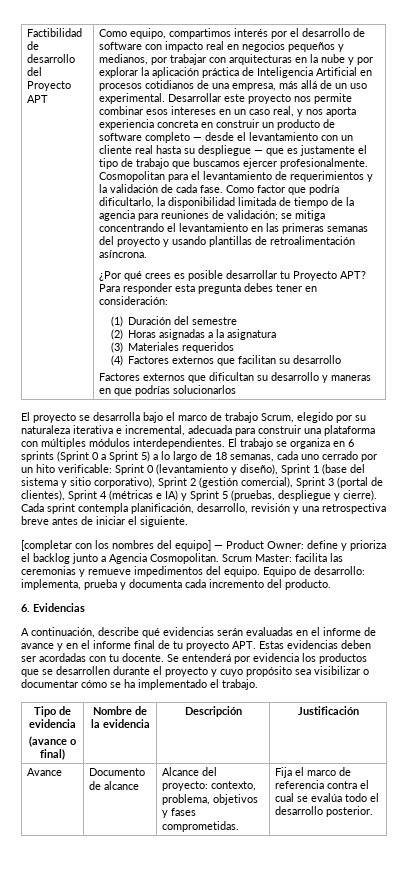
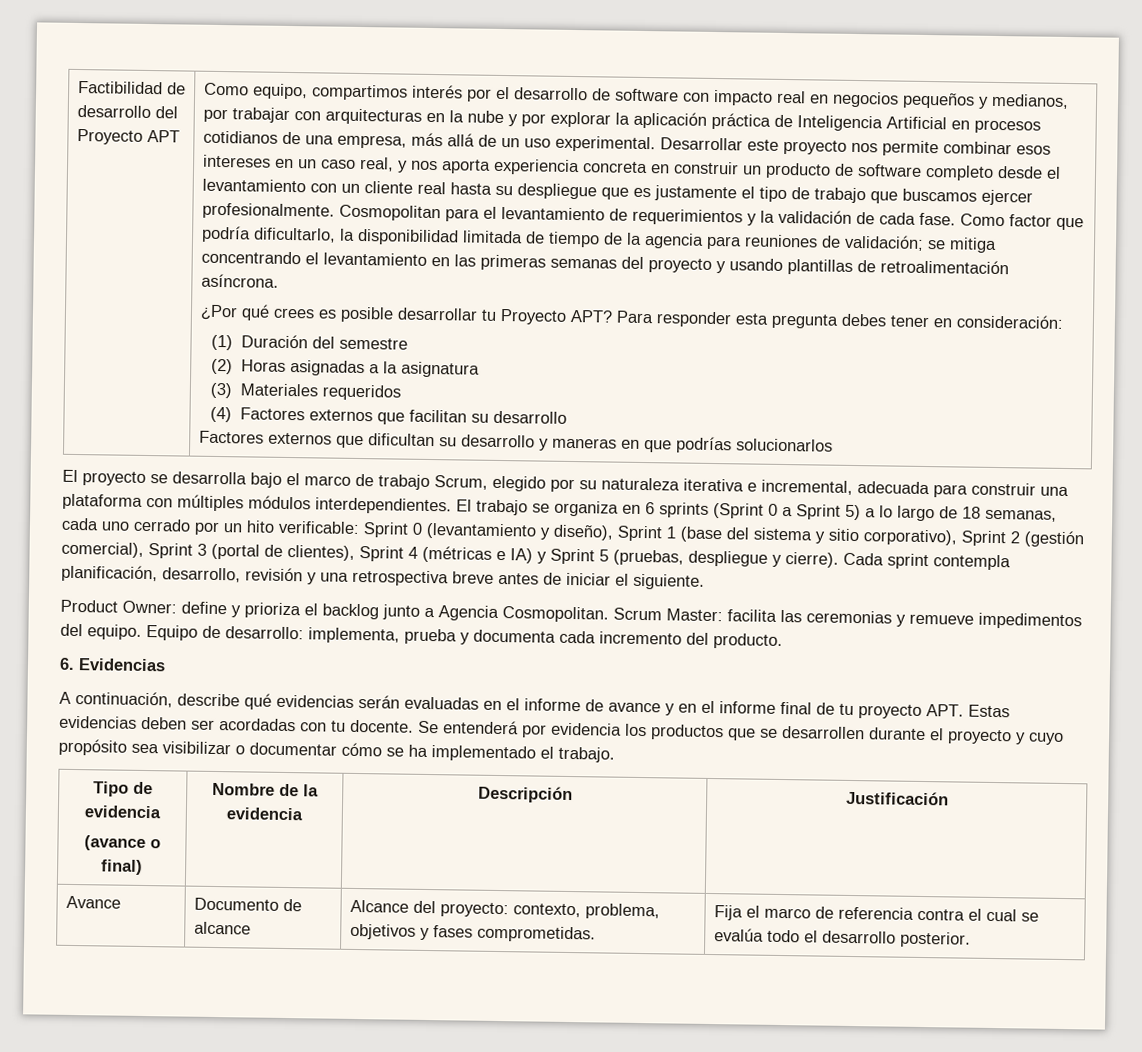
[192,137,202,141] — -> (994, 172) none
[253,150,263,154] — -> (597, 191) none
[21,540,223,551] [completar con los nombres del equipo] — -> (705, 581) none

